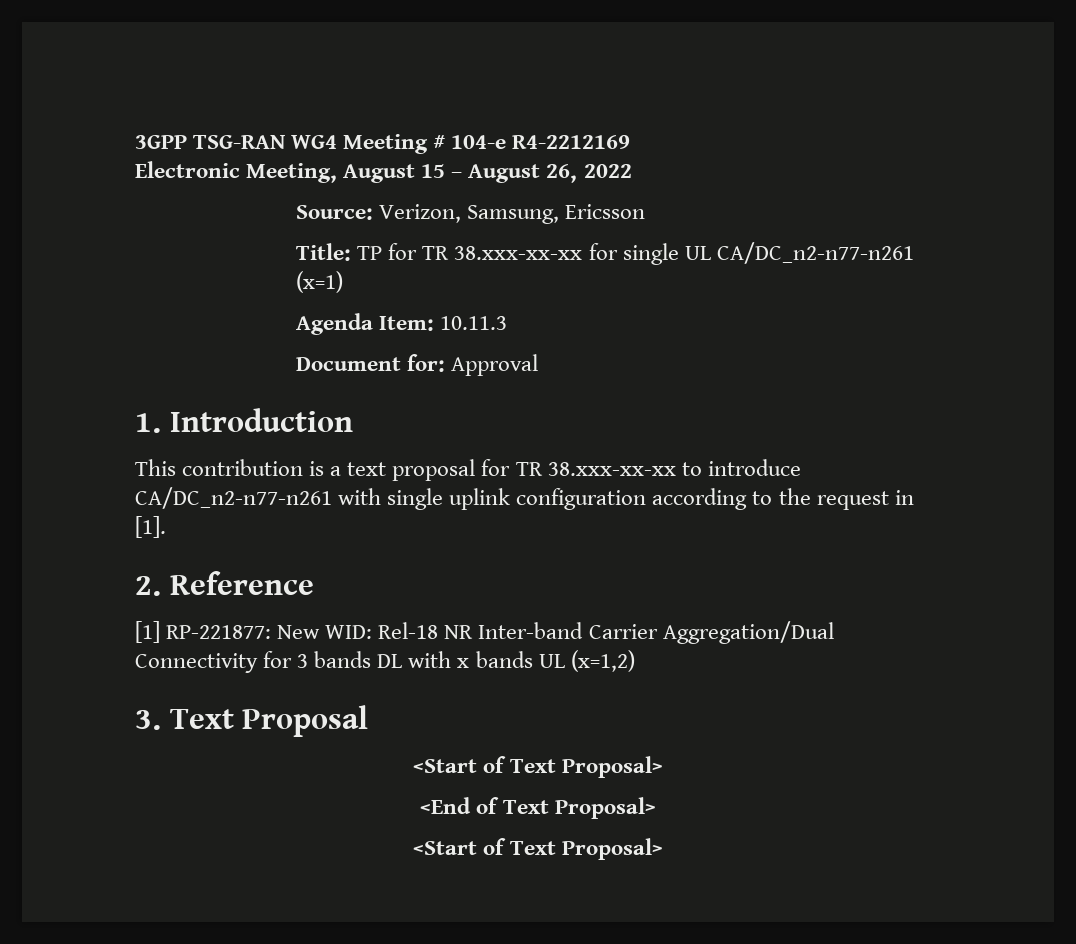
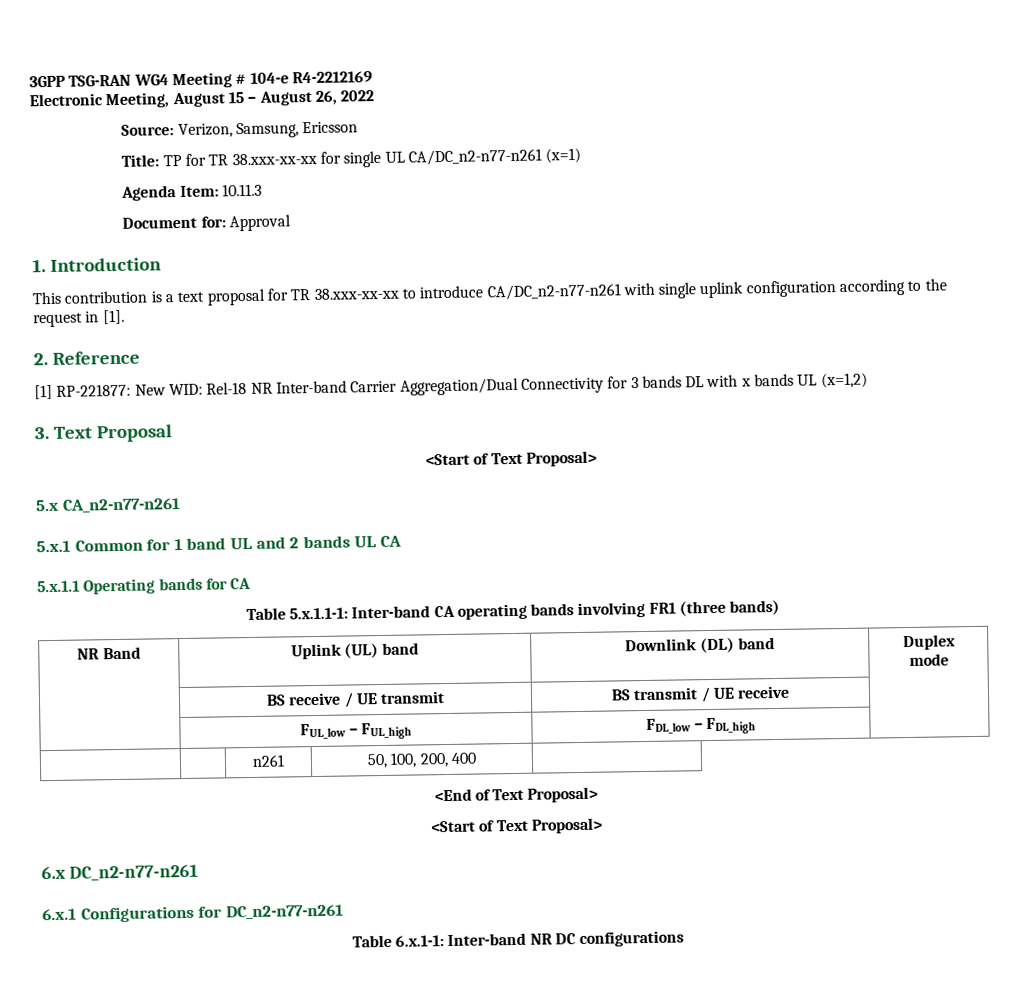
(663, 767) none -> [35,498,181,513] [36,535,402,553] [37,577,252,595] [245,599,781,621] [77,646,141,660] [290,642,420,660] [625,637,775,654] [902,634,956,651] [908,653,949,666] [265,691,446,708] [610,685,791,703] [299,722,413,740] [645,717,757,735] [252,754,285,767] [367,752,477,769] // 5.x CA_n2-n77-n261 // 5.x.1 Common for 1 band UL and 2 bands UL CA // 5.x.1.1 Operating bands for CA // Table 5.x.1.1-1: Inter-band CA operating bands involving FR1 (three bands) // NR Band | Uplink (UL) band | Downlink (DL) band | Duplex // mode // | BS receive / UE transmit | BS transmit / UE receive | // | FUL_low – FUL_high | FDL_low – FDL_high | // | | n261 | 50, 100, 200, 400 |
(663, 849) none -> [41,863,198,882] [42,904,344,923] [351,930,685,948] // 6.x DC_n2-n77-n261 // 6.x.1 Configurations for DC_n2-n77-n261 // Table 6.x.1-1: Inter-band NR DC configurations

